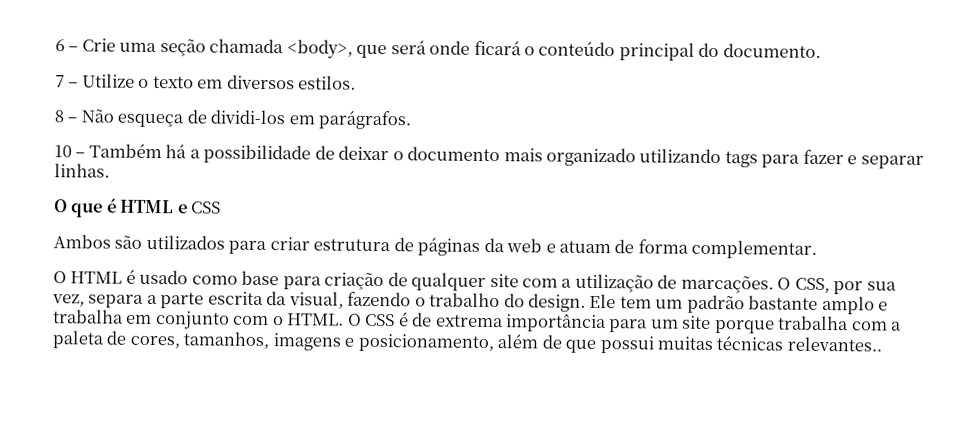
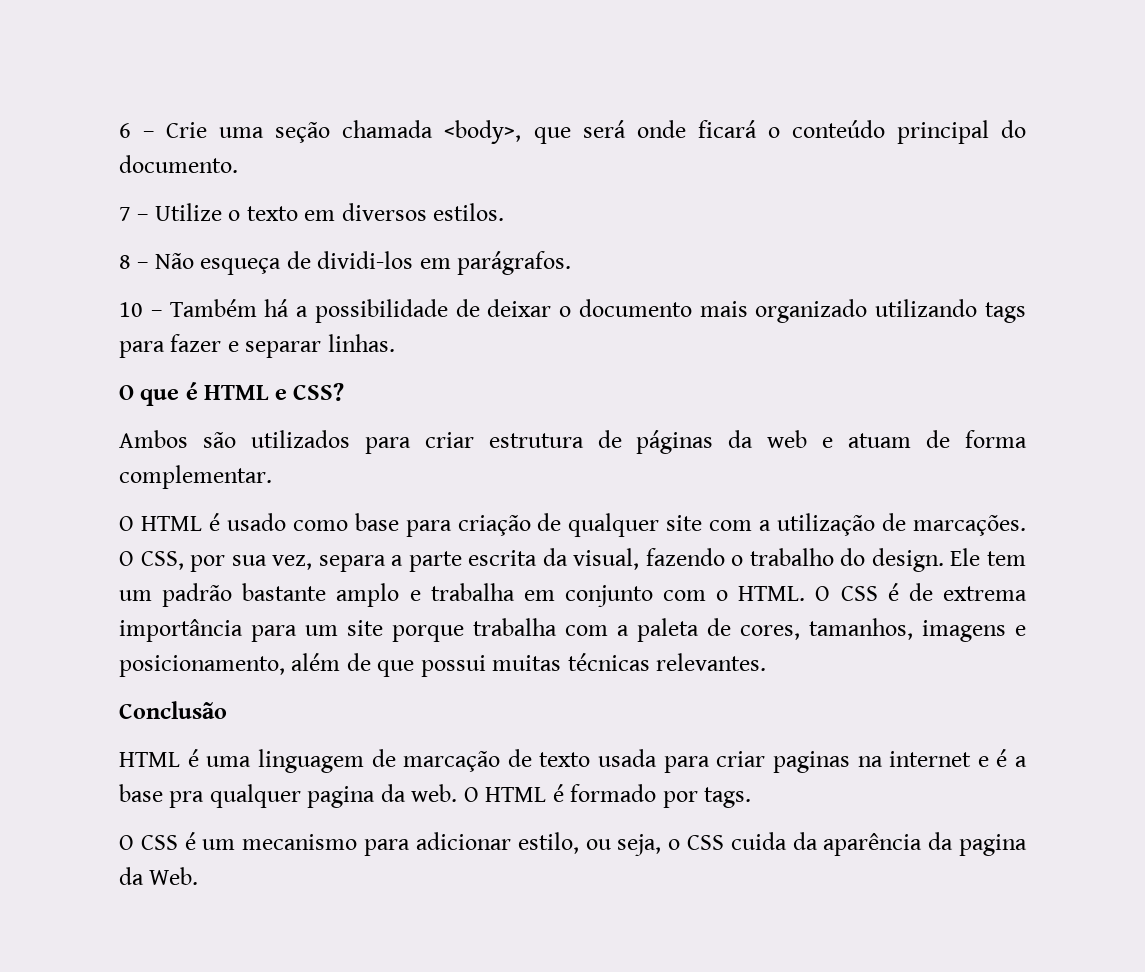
[191,201,222,214] CSS -> [293,383,345,401] CSS?
[786,336,882,352] relevantes.. -> [656,653,767,671] [119,701,227,719] [119,749,1027,773] [119,784,752,808] [119,832,1027,856] [119,867,199,885] relevantes. // Conclusão // HTML é uma linguagem de marcação de texto usada para criar paginas na internet e é a base pra qualquer pagina da web. O HTML é formado por tags. // O CSS é um mecanismo para adicionar estilo, ou seja, o CSS cuida da aparência da pagina da Web.

